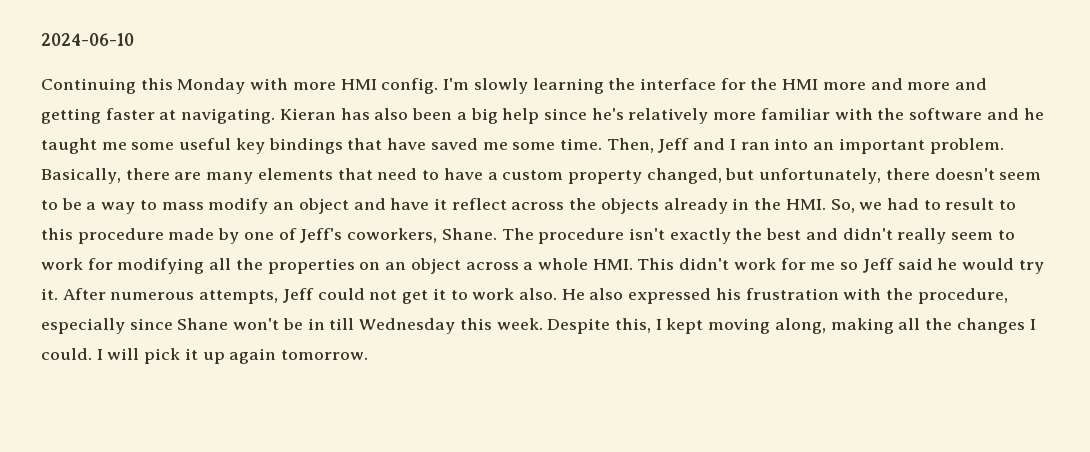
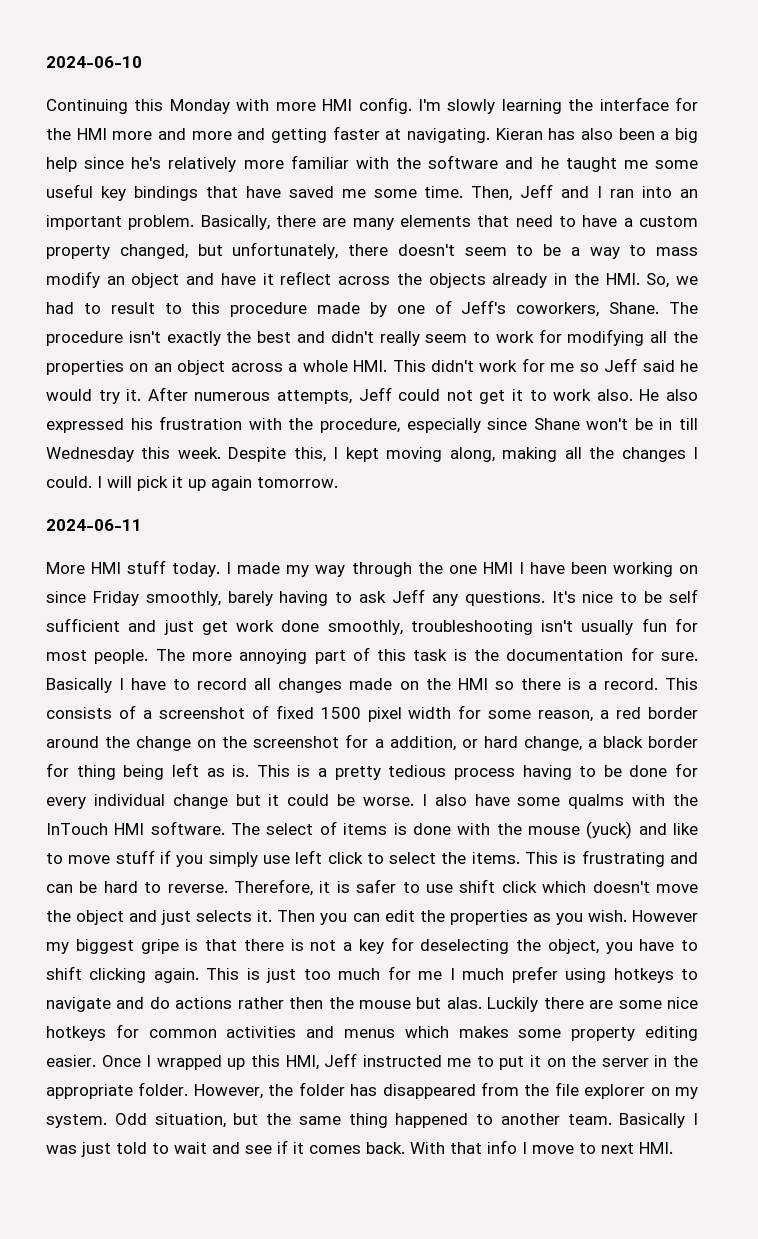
(369, 355) none -> [46,519,142,531] [46,560,698,577] [46,589,698,606] [46,618,698,635] [46,647,698,664] [46,678,698,693] [46,705,699,722] [46,734,698,751] [46,763,698,780] [46,794,698,809] [46,821,698,839] [46,850,698,867] [46,879,698,896] [46,910,698,925] [46,937,698,954] [46,966,698,983] [46,997,699,1012] [46,1024,698,1041] [46,1053,698,1070] [46,1082,698,1099] [46,1113,698,1128] [46,1140,673,1157] // 2024-06-11 // More HMI stuff today. I made my way through the one HMI I have been working on since Friday smoothly, barely having to ask Jeff any questions. It's nice to be self sufficient and just get work done smoothly, troubleshooting isn't usually fun for most people. The more annoying part of this task is the documentation for sure. Basically I have to record all changes made on the HMI so there is a record. This consists of a screenshot of fixed 1500 pixel width for some reason, a red border around the change on the screenshot for a addition, or hard change, a black border for thing being left as is. This is a pretty tedious process having to be done for every individual change but it could be worse. I also have some qualms with the InTouch HMI software. The select of items is done with the mouse (yuck) and like to move stuff if you simply use left click to select the items. This is frustrating and can be hard to reverse. Therefore, it is safer to use shift click which doesn't move the object and just selects it. Then you can edit the properties as you wish. However my biggest gripe is that there is not a key for deselecting the object, you have to shift clicking again. This is just too much for me I much prefer using hotkeys to navigate and do actions rather then the mouse but alas. Luckily there are some nice hotkeys for common activities and menus which makes some property editing easier. Once I wrapped up this HMI, Jeff instructed me to put it on the server in the appropriate folder. However, the folder has disappeared from the file explorer on my system. Odd situation, but the same thing happened to another team. Basically I was just told to wait and see if it comes back. With that info I move to next HMI.

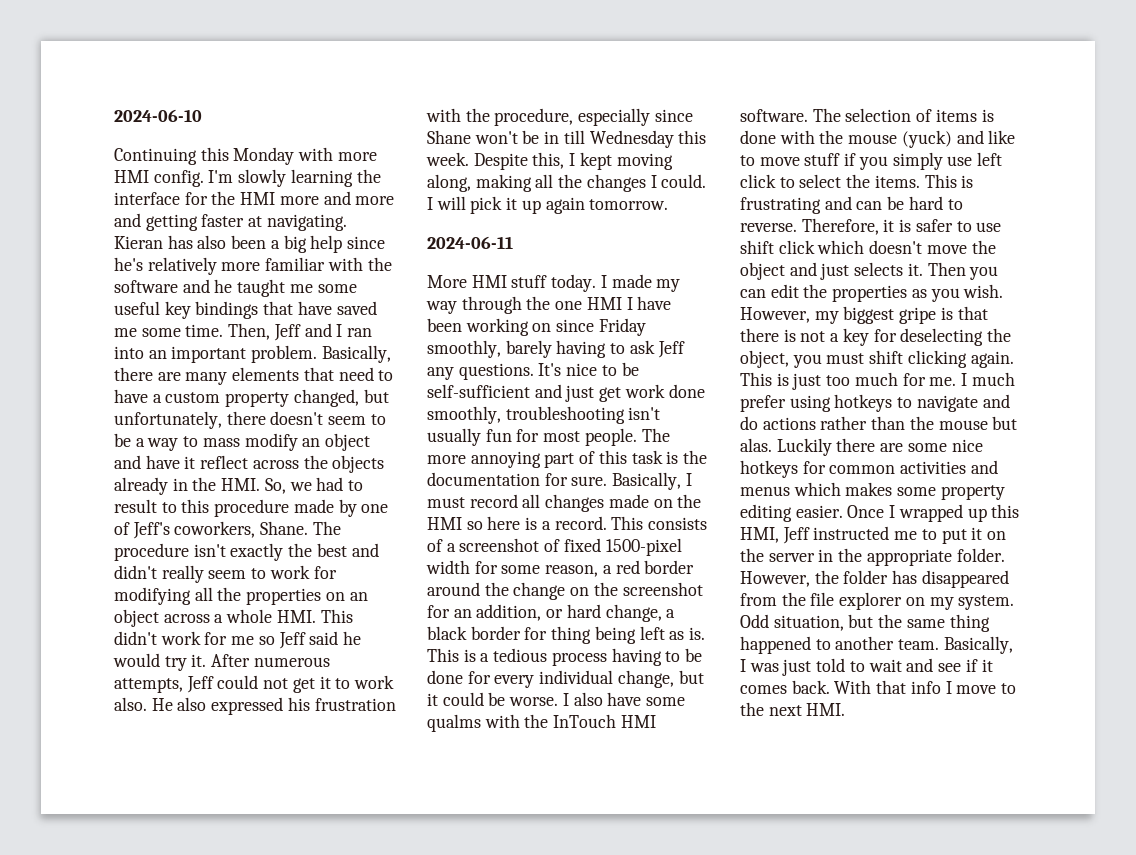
[669,589,698,603] [46,618,120,632] self sufficient -> [427,384,530,398] self-sufficient
[46,678,191,693] Basically I have to -> [612,472,692,490] [427,497,465,508] Basically, I must
[520,678,561,690] there -> [487,516,521,530] here
[320,707,402,722] 1500 pixel -> [605,538,682,556] 1500-pixel
[374,739,384,748] a -> [453,609,472,618] an
[334,766,381,780] pretty -> (490, 657) none
[172,794,228,809] change -> [617,670,674,688] change,
[266,823,314,835] select -> [845,108,912,122] selection
[632,910,698,922] However -> [740,307,810,323] However,
[639,939,698,951] have to -> [826,353,865,364] must
[418,971,443,980] me -> [929,377,957,386] me.
[289,997,324,1009] then -> [871,416,906,430] than
[619,1113,686,1128] Basically -> [943,636,1013,654] Basically,
(596, 1148) none -> [740,702,764,716] the

